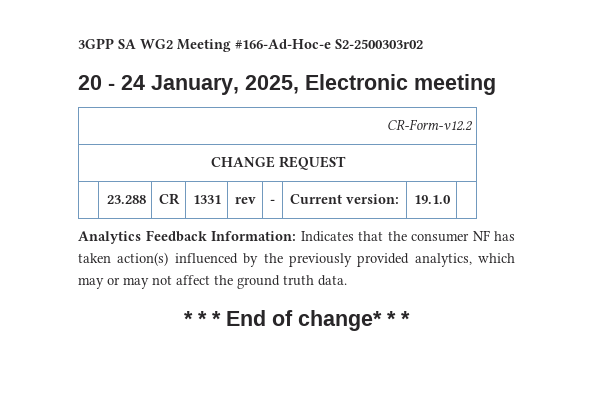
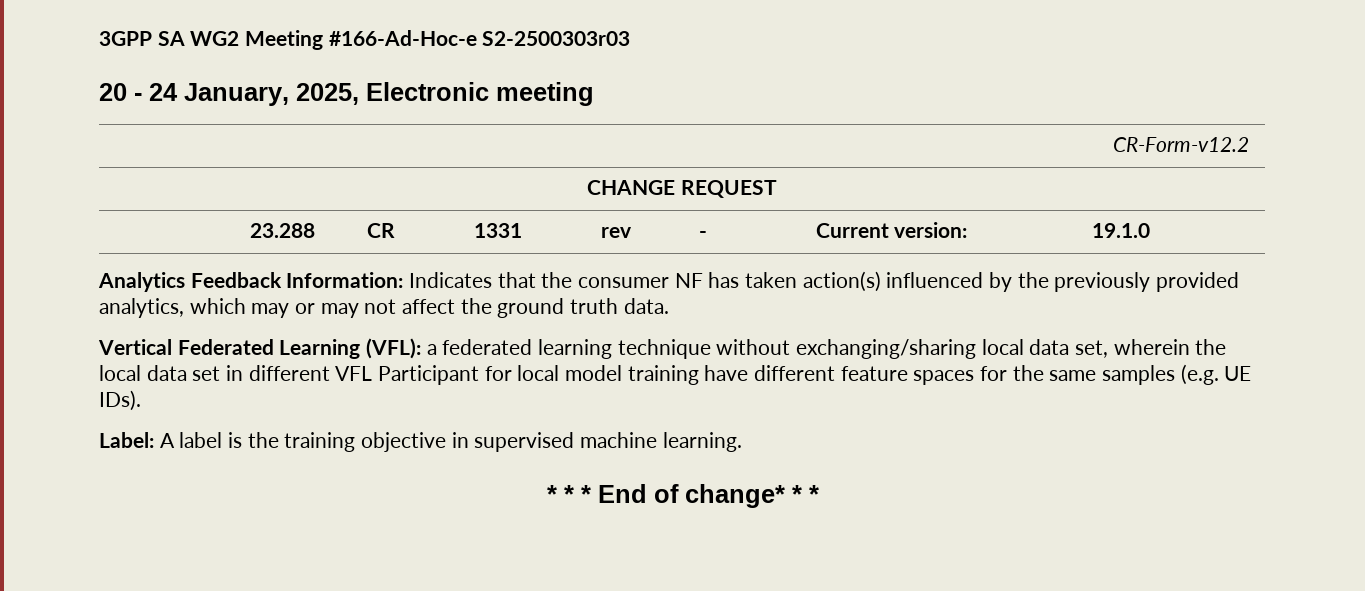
[335,39,423,49] S2-2500303r02 -> [482,31,631,46] S2-2500303r03
(347, 280) none -> [98,338,1227,359] [99,364,1252,385] [99,390,141,411] [99,432,742,452] // Vertical Federated Learning (VFL): a federated learning technique without exchanging/sharing local data set, wherein the local data set in different VFL Participant for local model training have different feature spaces for the same samples (e.g. UE IDs). // Label: A label is the training objective in supervised machine learning.

